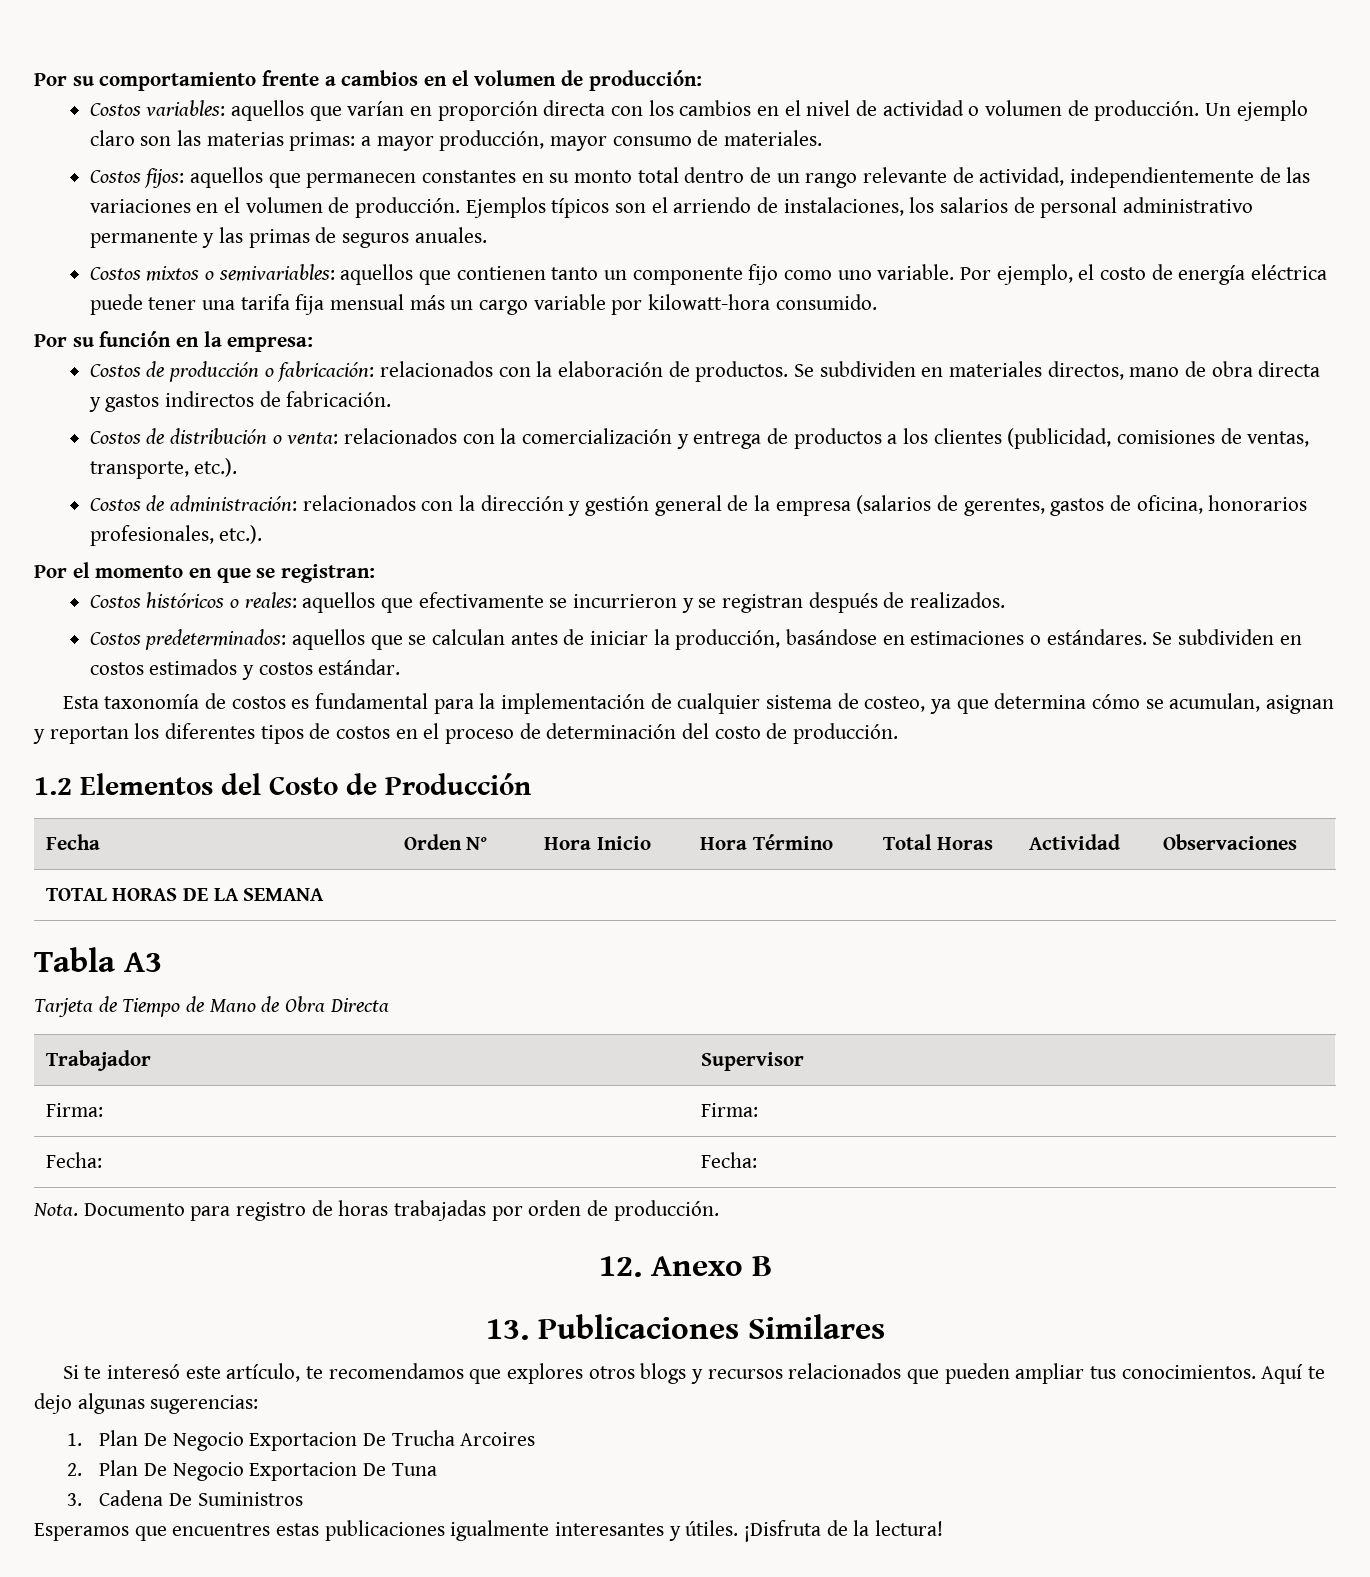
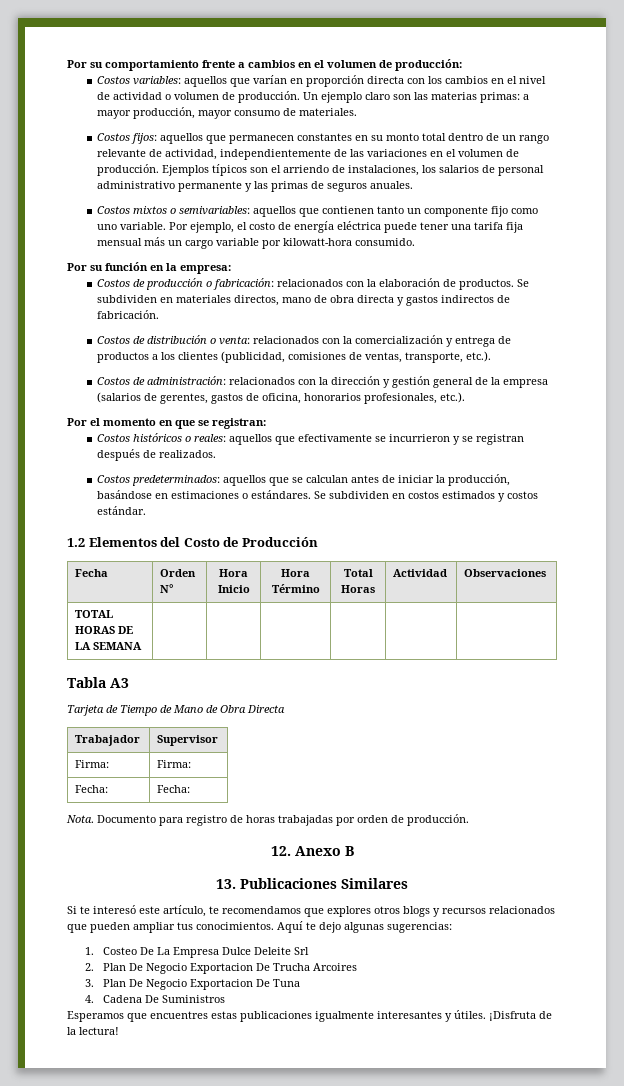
[62,693,1335,714] [33,723,899,744] // Esta taxonomía de costos es fundamental para la implementación de cualquier sistema de costeo, ya que determina cómo se acumulan, asignan y reportan los diferentes tipos de costos en el proceso de determinación del costo de producción. -> (146, 510) none
(82, 1439) none -> [102,947,309,958] [84,963,94,971] Costeo De La Empresa Dulce Deleite Srl // 2.
[66,1463,82,1476] 2. -> [84,979,94,987] 3.
[66,1493,82,1506] 3. -> [84,995,94,1003] 4.

